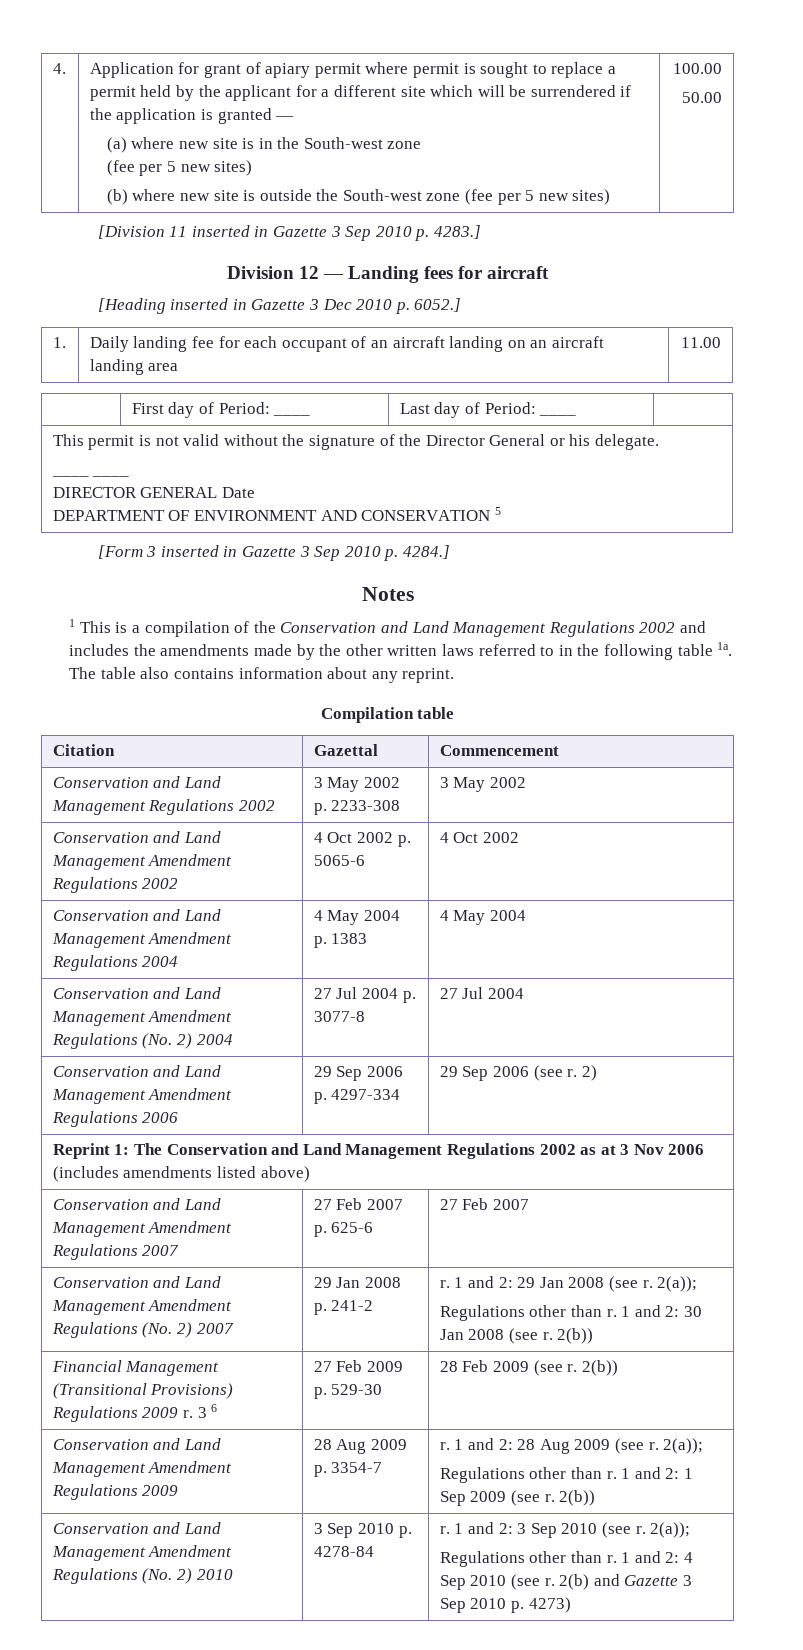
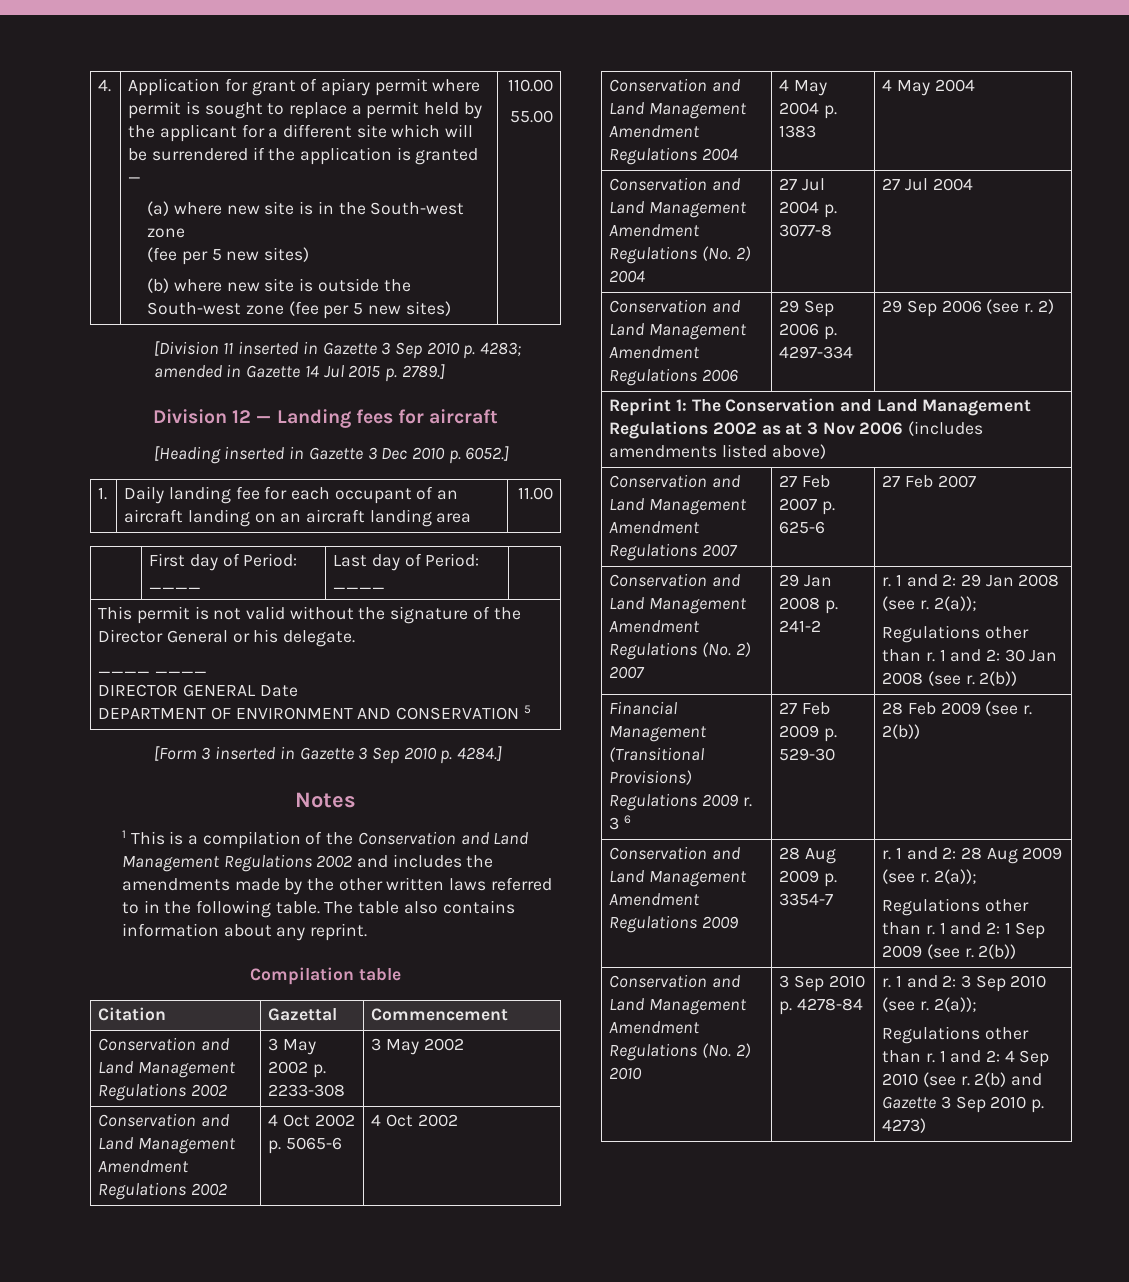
[673,63,723,74] [682,92,723,103] 100.00 // 50.00 -> [507,79,553,92] [509,110,553,123] 110.00 // 55.00
[433,225,481,239] 4283.] -> [480,342,522,356] [153,364,445,382] 4283; amended in Gazette 14 Jul 2015 p. 2789.]
[677,642,733,656] table 1a. -> [275,901,320,914] table.

